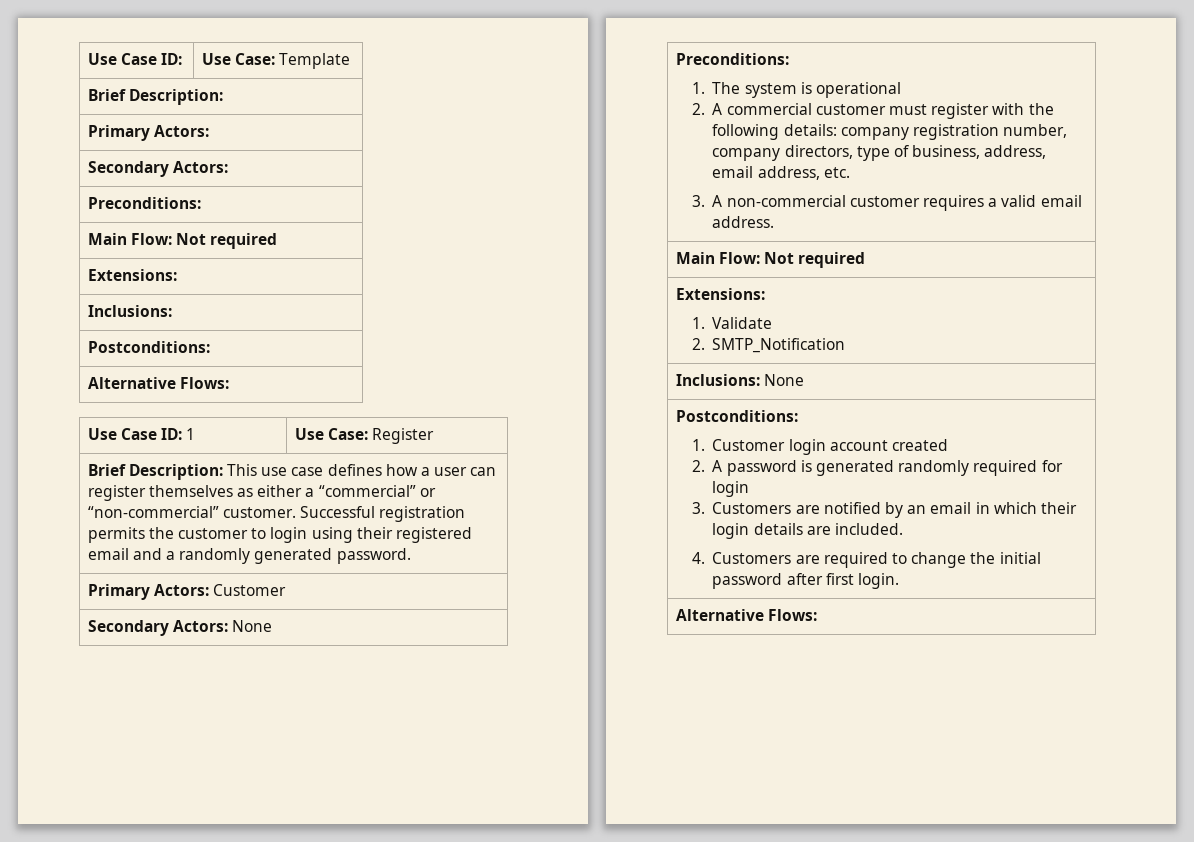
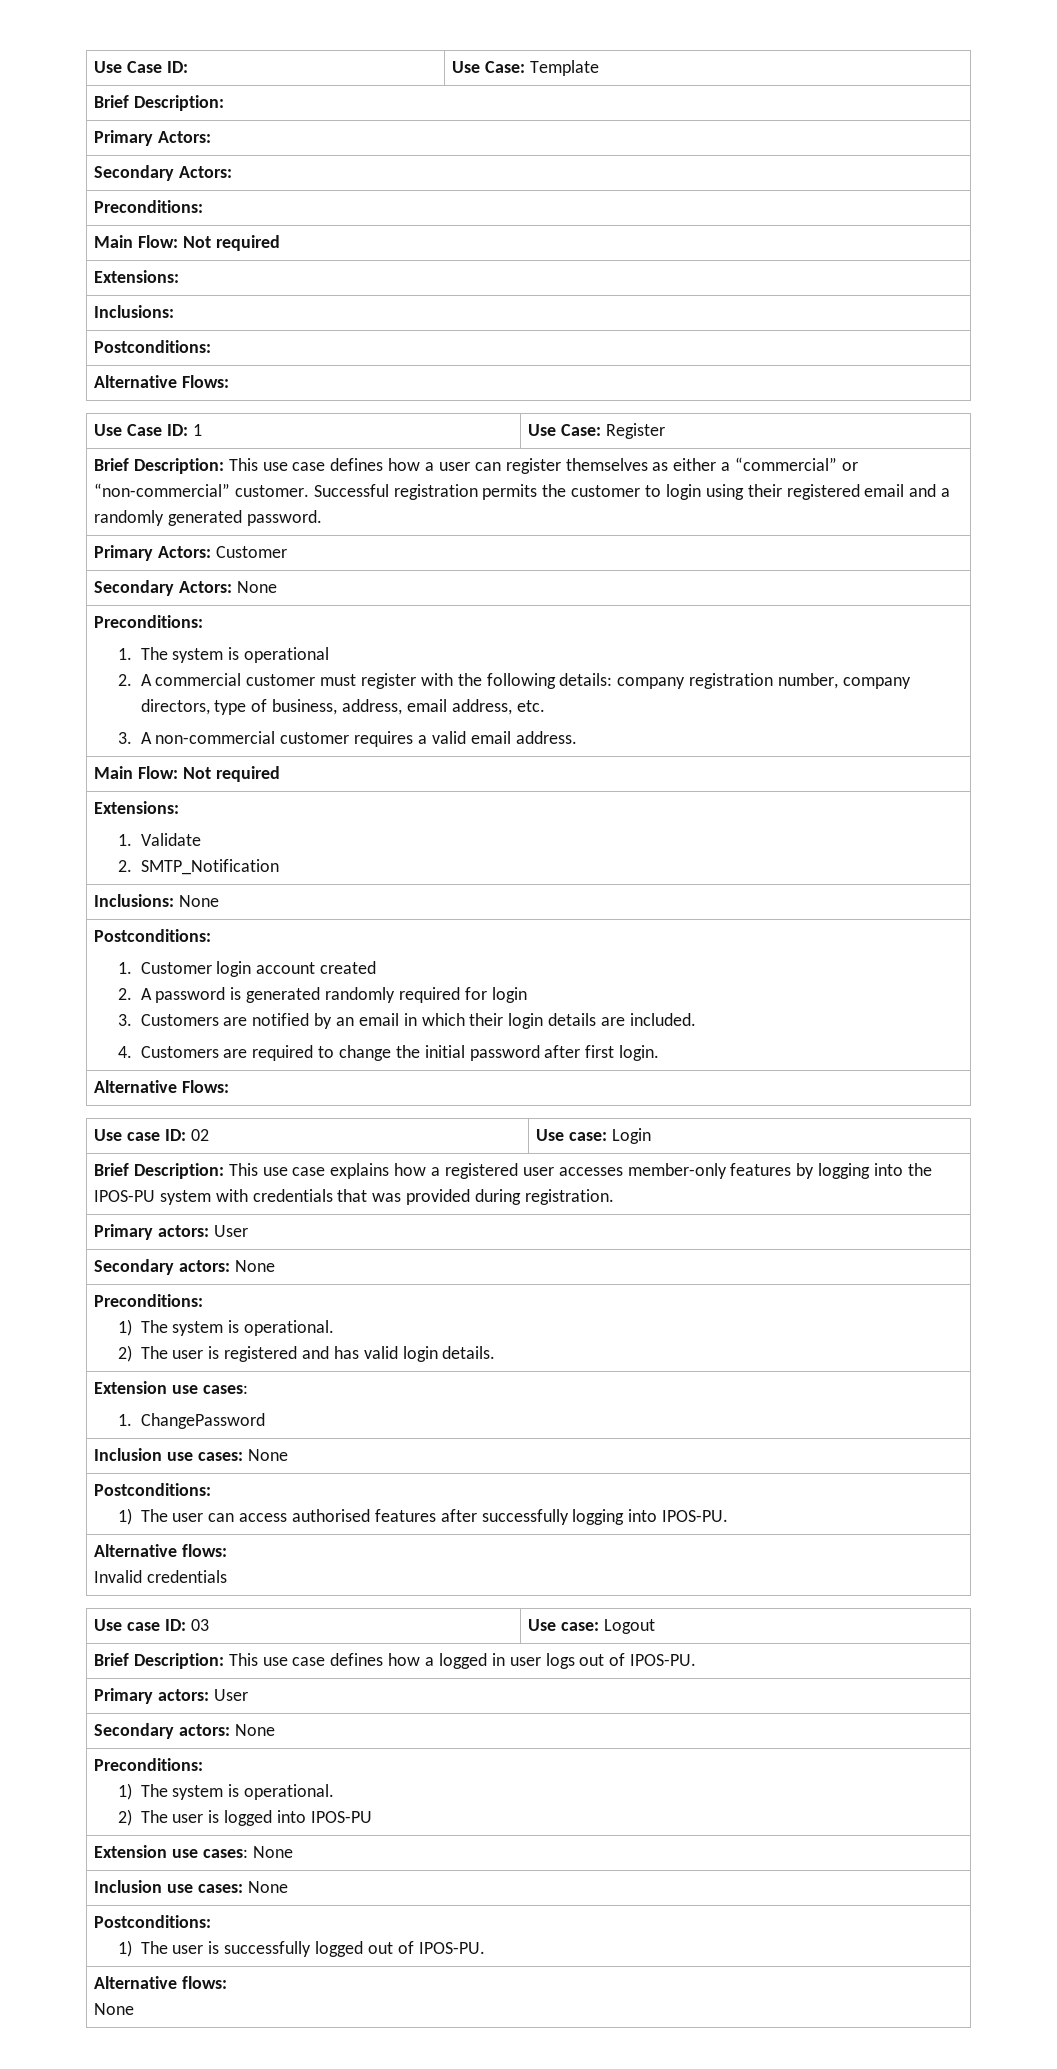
(817, 615) none -> [94,1129,209,1141] [536,1128,651,1144] [94,1163,932,1179] [94,1189,614,1205] [94,1224,248,1240] [94,1259,275,1275] [94,1294,204,1307] [117,1319,335,1336] [117,1345,496,1362] [94,1381,248,1394] [117,1413,265,1429] [94,1448,288,1461] [94,1483,212,1496] [117,1508,729,1525] [94,1544,227,1557] [94,1570,227,1583] [94,1619,209,1631] [528,1619,655,1634] [94,1653,697,1669] [94,1688,248,1704] [94,1723,275,1739] [94,1758,204,1771] [117,1783,335,1800] [117,1809,372,1826] [94,1845,293,1858] [94,1880,288,1893] [94,1915,212,1928] [117,1940,485,1957] [94,1976,227,1989] [94,2003,135,2015] // Use case ID: 02 | Use case: Login // Brief Description: This use case explains how a registered user accesses member-only features by logging into the IPOS-PU system with credentials that was provided during registration. // Primary actors: User // Secondary actors: None // Preconditions: // 1) The system is operational. // 2) The user is registered and has valid login details. // Extension use cases: // 1. ChangePassword // Inclusion use cases: None // Postconditions: // 1) The user can access authorised features after successfully logging into IPOS-PU. // Alternative flows: // Invalid credentials // Use case ID: 03 | Use case: Logout // Brief Description: This use case defines how a logged in user logs out of IPOS-PU. // Primary actors: User // Secondary actors: None // Preconditions: // 1) The system is operational. // 2) The user is logged into IPOS-PU // Extension use cases: None // Inclusion use cases: None // Postconditions: // 1) The user is successfully logged out of IPOS-PU. // Alternative flows: // None

